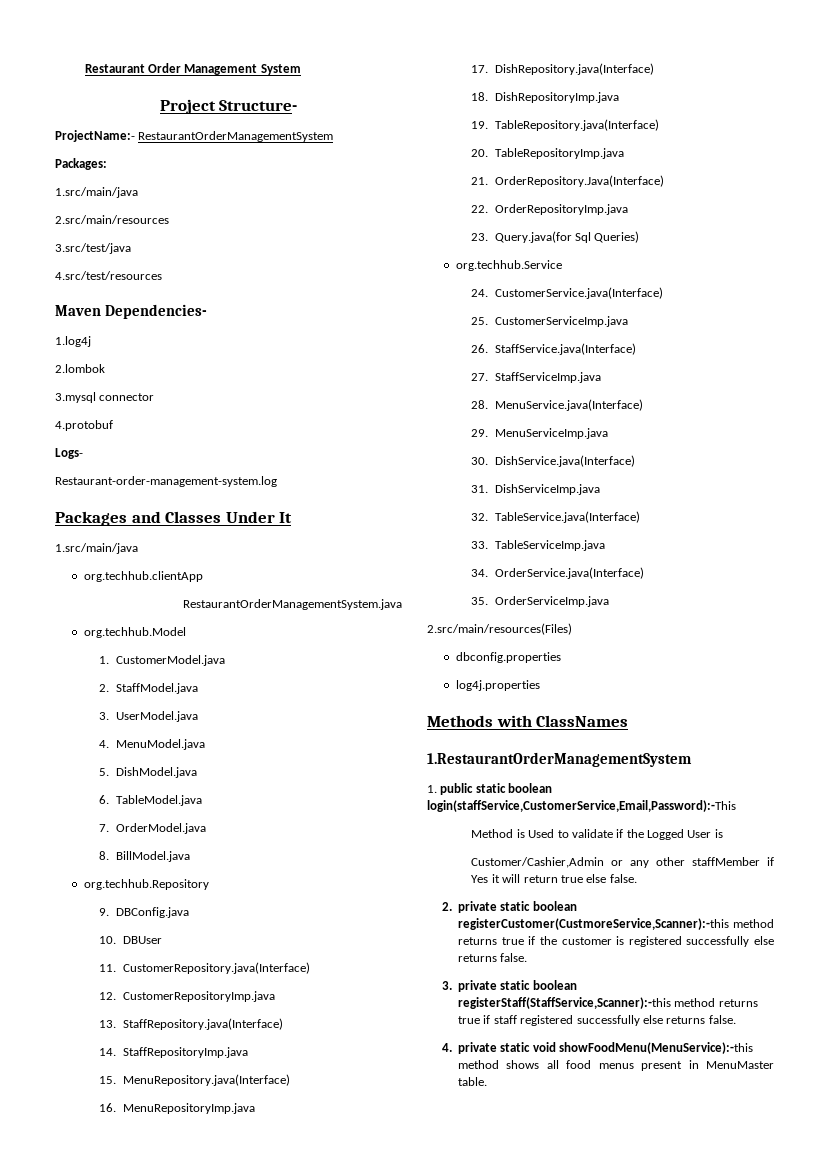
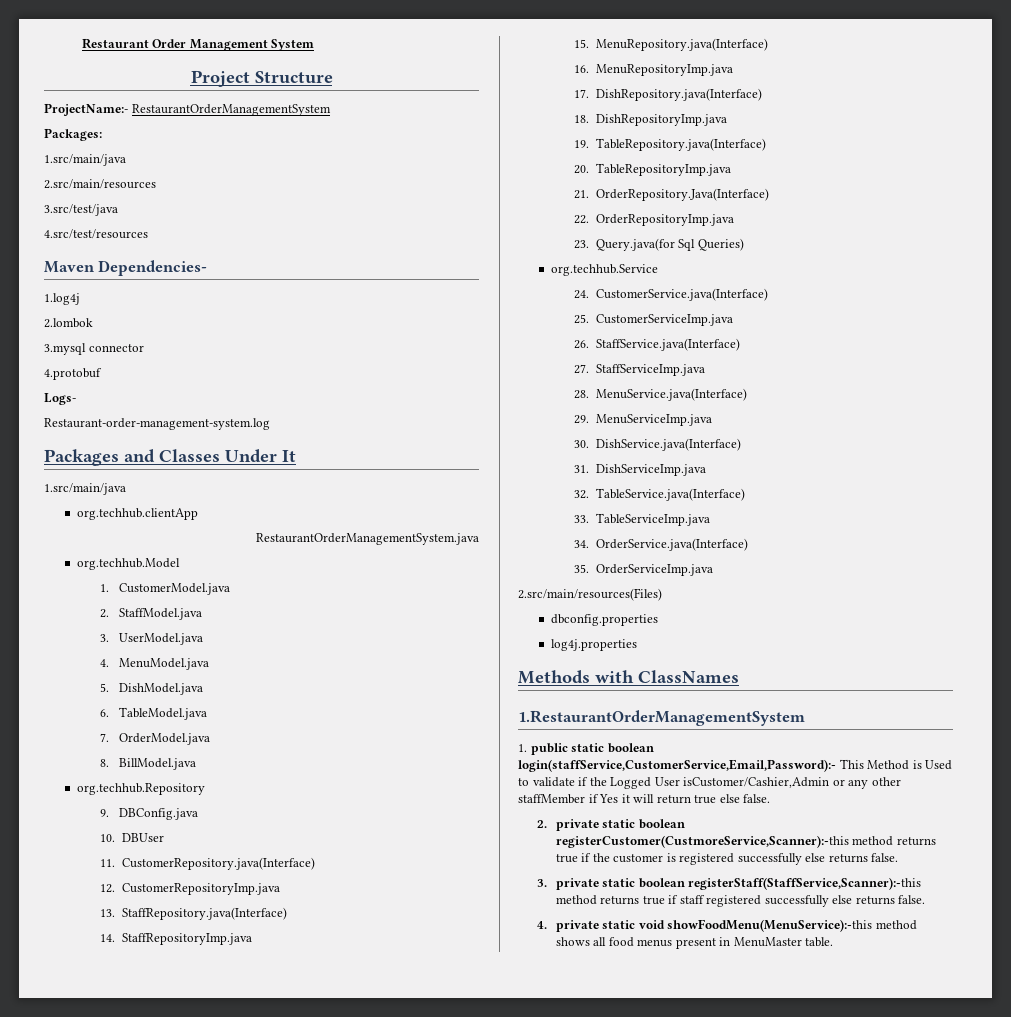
[219,100,298,111] Structure- -> [254,71,333,84] Structure
[427,800,736,812] login(staffService,CustomerService,Email,Password):-This // -> [518,759,864,772] login(staffService,CustomerService,Email,Password):- This
[714,829,723,838] [471,857,605,868] is // Customer/Cashier,Admin -> [683,777,830,788] isCustomer/Cashier,Admin

